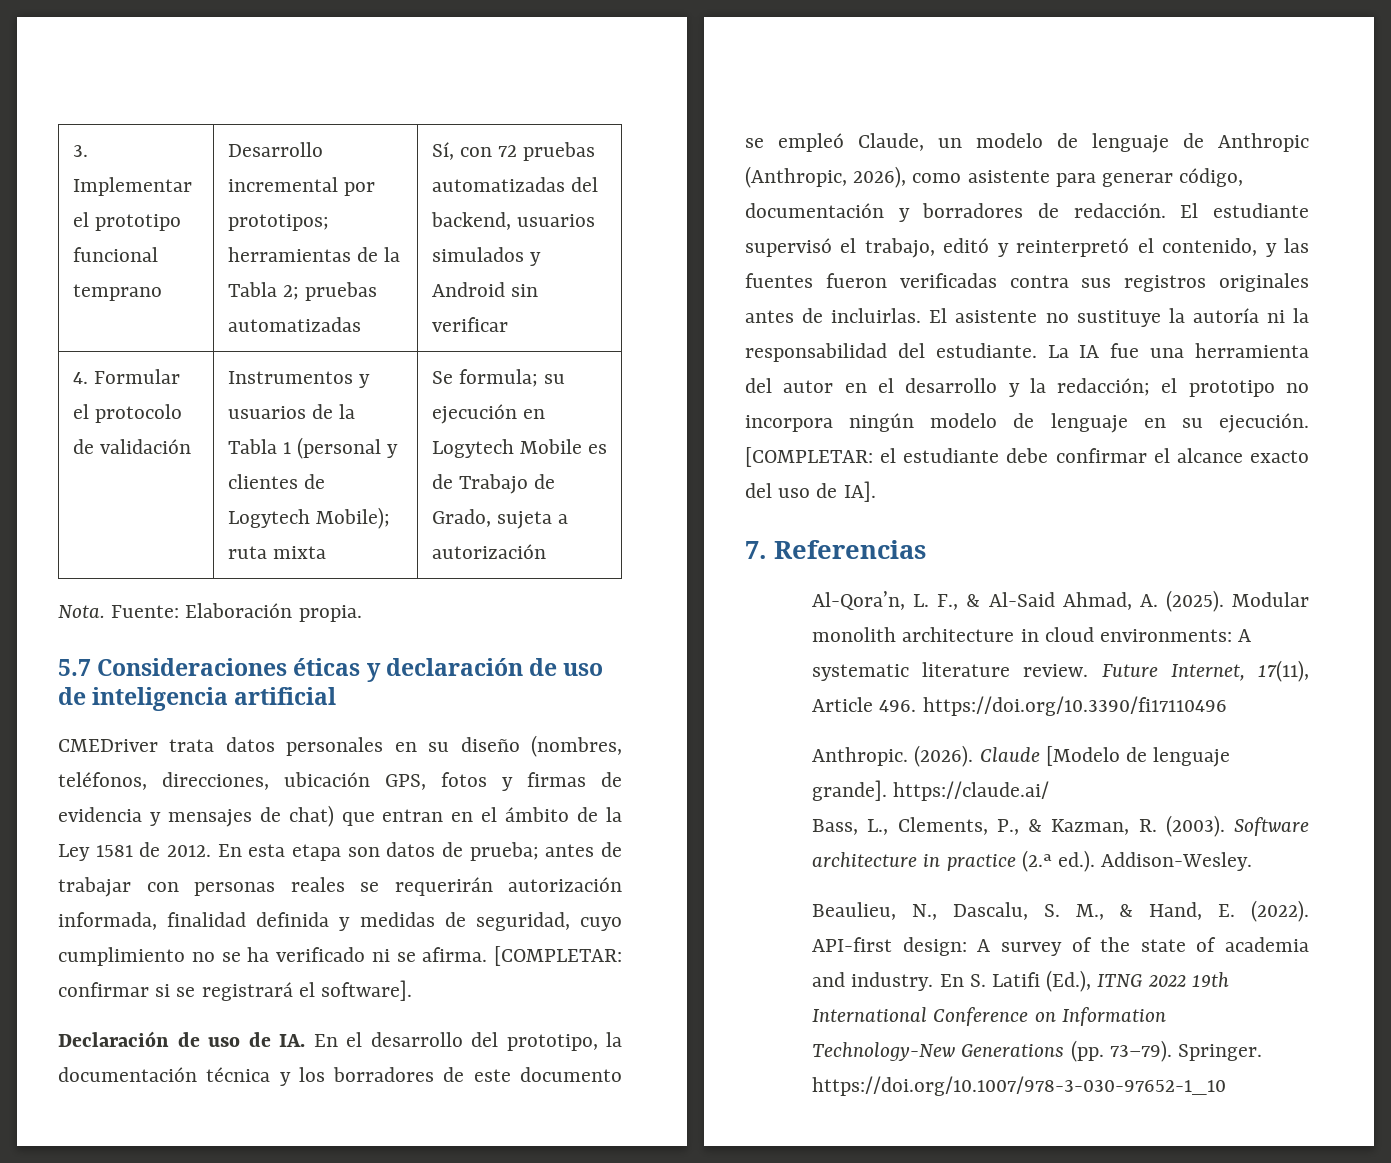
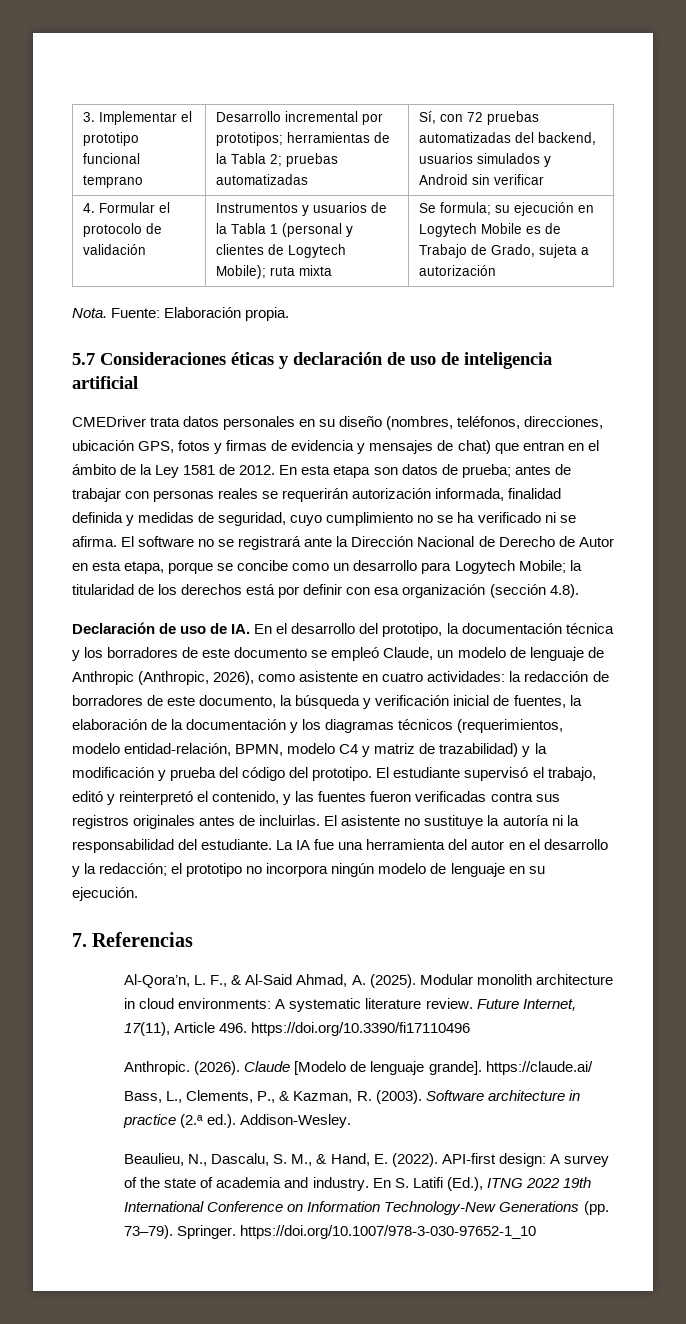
[494,946,622,966] [58,980,413,1001] [COMPLETAR: confirmar si se registrará el software]. -> [121,536,614,550] [72,560,582,574] [72,584,579,598] El software no se registrará ante la Dirección Nacional de Derecho de Autor en esta etapa, porque se concibe como un desarrollo para Logytech Mobile; la titularidad de los derechos está por definir con esa organización (sección 4.8).
[1055,168,1244,187] [745,203,1166,222] para generar código, documentación y borradores de redacción. -> [362,671,609,682] [72,695,582,709] [72,719,564,733] [72,743,547,757] [72,767,373,781] en cuatro actividades: la redacción de borradores de este documento, la búsqueda y verificación inicial de fuentes, la elaboración de la documentación y los diagramas técnicos (requerimientos, modelo entidad-relación, BPMN, modelo C4 y matriz de trazabilidad) y la modificación y prueba del código del prototipo.
[745,447,1309,467] [745,481,876,502] [COMPLETAR: el estudiante debe confirmar el alcance exacto del uso de IA]. -> (138, 894) none

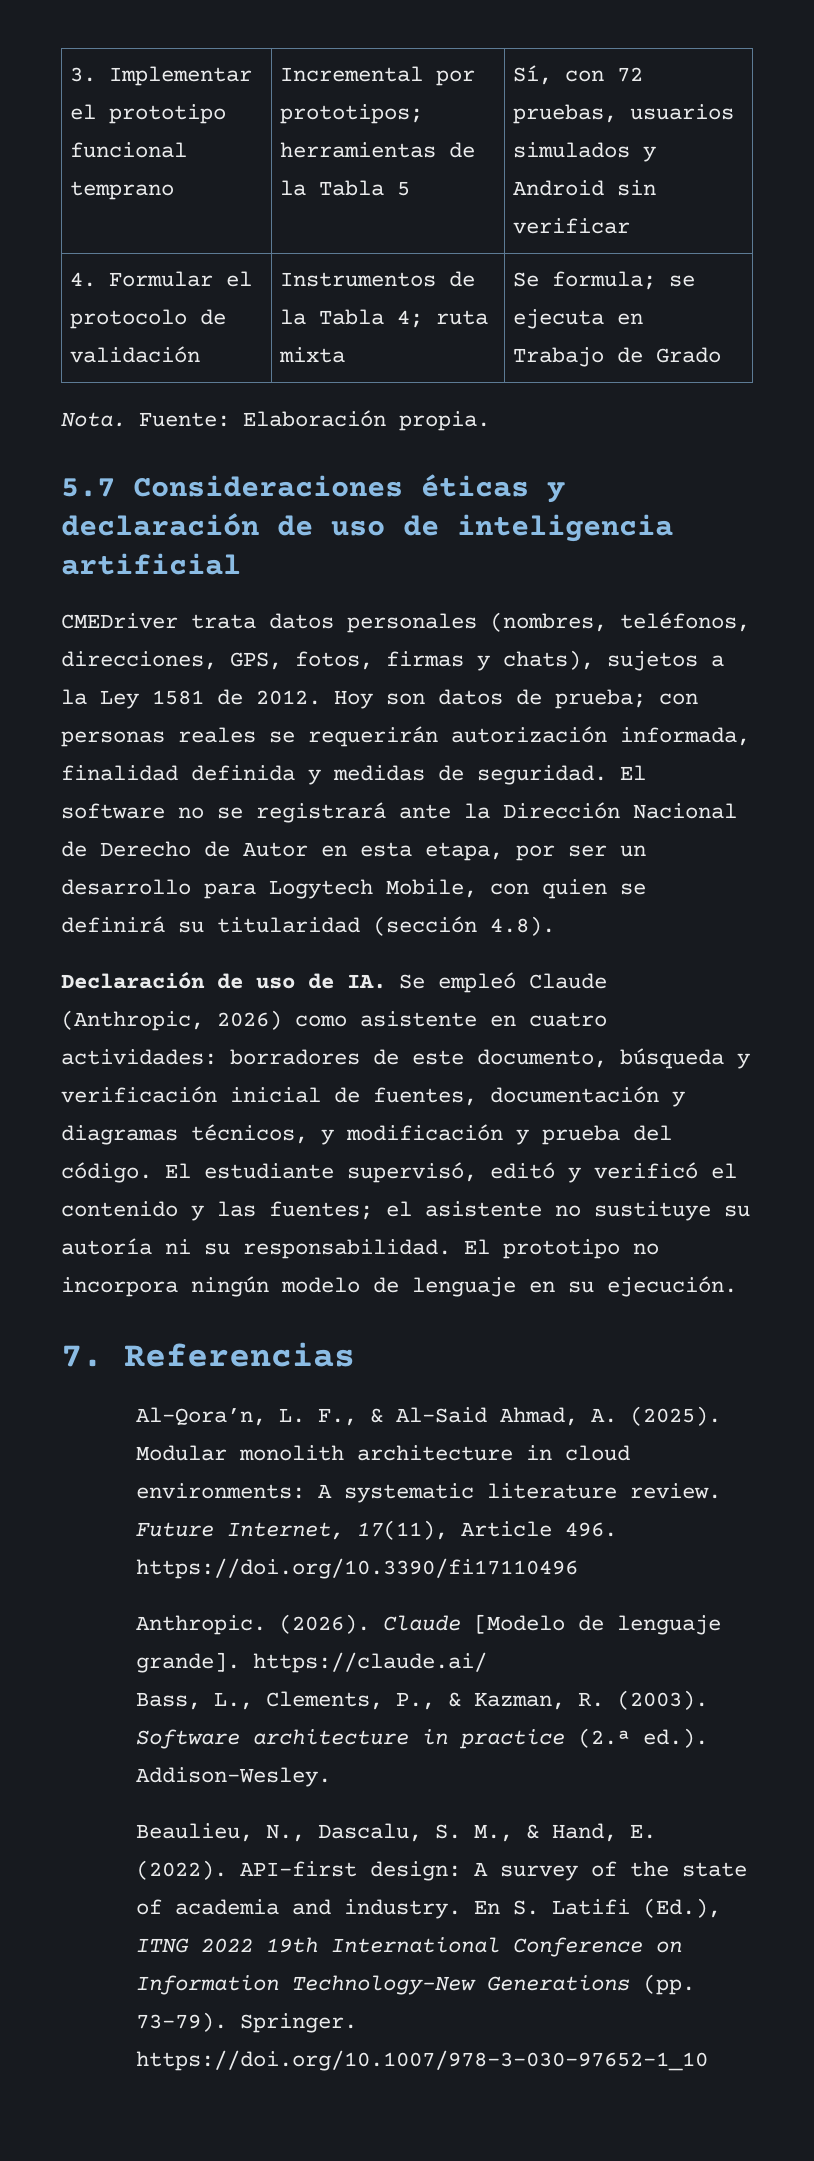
[215,111,358,122] Desarrollo incremental -> [280,66,424,82] Incremental
[269,153,338,167] [215,174,308,185] 2; pruebas automatizadas -> [397,181,411,196] 5
[486,111,539,125] [418,132,596,145] pruebas automatizadas del backend, -> [513,104,618,124] pruebas,
[301,202,387,216] [215,223,353,237] [215,244,346,258] [215,265,332,279] [418,202,594,216] [418,223,561,237] [418,244,589,258] [418,265,496,276] y usuarios de la Tabla 1 (personal y clientes de Logytech Mobile); ruta mixta | Se formula; su ejecución en Logytech Mobile es de Trabajo de Grado, sujeta a autorización -> [449,271,476,287] [280,309,489,328] [279,347,346,363] [513,271,696,290] [513,309,644,329] [513,347,722,367] de la Tabla 4; ruta mixta | Se formula; se ejecuta en Trabajo de Grado
[299,416,604,430] [72,440,599,454] [72,464,137,475] en su diseño (nombres, teléfonos, direcciones, ubicación GPS, fotos y firmas de evidencia y mensajes de chat) que entran en el ámbito de -> [490,612,750,632] [61,650,724,671] (nombres, teléfonos, direcciones, GPS, fotos, firmas y chats), sujetos a
[279,465,371,478] En esta etapa -> [334,690,373,709] Hoy
[514,464,571,475] [72,488,121,502] antes de trabajar -> (646, 699) none
[218,512,576,526] [72,536,117,547] seguridad, cuyo cumplimiento no se ha verificado ni se afirma. -> [477,765,607,785] seguridad.
[168,560,582,574] [72,584,486,598] porque se concibe como un desarrollo para Logytech Mobile; la titularidad de los derechos está por definir con esa organización -> [516,845,646,861] [61,879,646,899] [61,916,360,933] por ser un desarrollo para Logytech Mobile, con quien se definirá su titularidad
[254,623,614,637] [72,647,604,661] [72,671,255,685] En el desarrollo del prototipo, la documentación técnica y los borradores de este documento se empleó Claude, un modelo de lenguaje de Anthropic (Anthropic, 2026), -> [399,972,607,993] [61,1010,282,1031] Se empleó Claude (Anthropic, 2026)
[509,671,609,682] la redacción de -> (217, 1057) none
[280,695,293,706] la -> (607, 1058) none
[569,695,582,706] [72,719,564,733] [72,743,547,757] [72,767,596,781] [72,791,560,805] [72,815,338,829] la elaboración de la documentación y los diagramas técnicos (requerimientos, modelo entidad-relación, BPMN, modelo C4 y matriz de trazabilidad) y la modificación y prueba del código del prototipo. El estudiante supervisó el trabajo, editó y reinterpretó el contenido, y las fuentes fueron verificadas contra sus registros originales antes de incluirlas. El -> [490,1086,685,1107] [61,1124,672,1145] [61,1162,737,1183] [61,1201,412,1221] documentación y diagramas técnicos, y modificación y prueba del código. El estudiante supervisó, editó y verificó el contenido y las fuentes; el
[487,815,500,826] la -> [724,1205,750,1217] su
[566,815,579,826] [72,839,608,853] [72,863,183,877] la responsabilidad del estudiante. La IA fue una herramienta del autor en el desarrollo y la redacción; el -> [204,1239,490,1259] su responsabilidad. El

